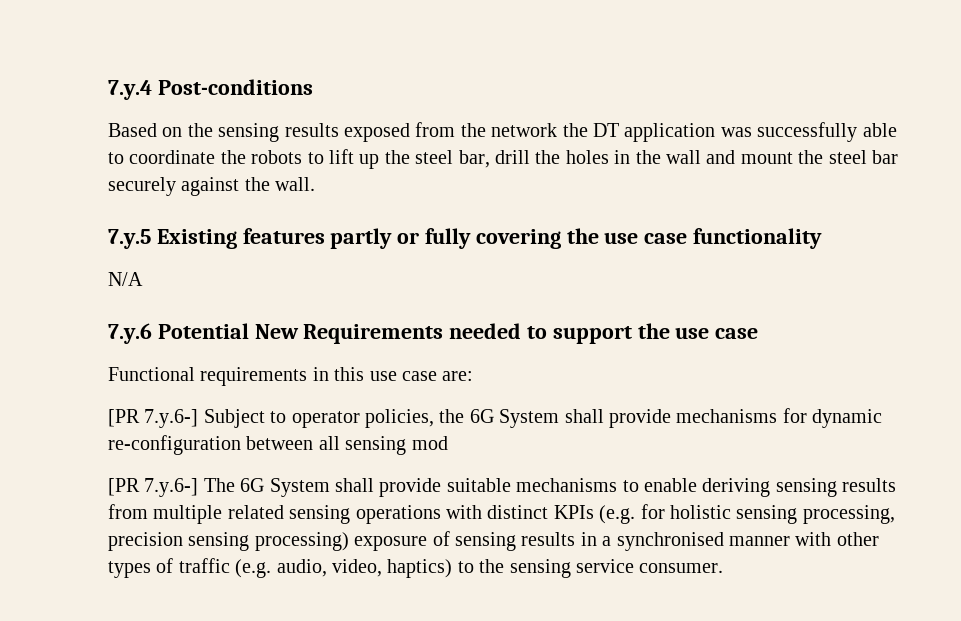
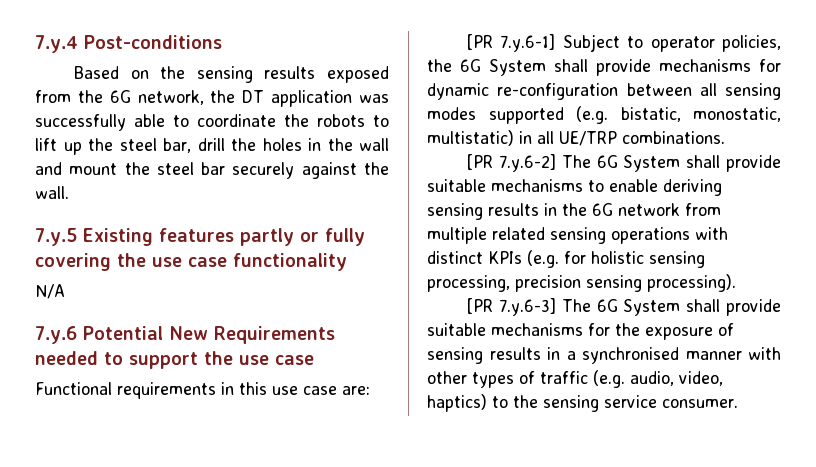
[491,123,558,137] network -> [109,90,204,105] 6G network,
[144,409,199,428] 7.y.6-] -> [500,34,556,52] 7.y.6-1]
[411,436,448,450] [108,478,199,497] mod // [PR 7.y.6-] -> [427,106,781,124] [427,130,725,146] [466,154,556,172] modes supported (e.g. bistatic, monostatic, multistatic) in all UE/TRP combinations. // [PR 7.y.6-2]
(897, 485) none -> [544,203,680,216] in the 6G network
[254,532,349,551] processing) -> [647,274,736,292] [466,298,781,316] [427,323,640,336] processing). // [PR 7.y.6-3] The 6G System shall provide suitable mechanisms for the

